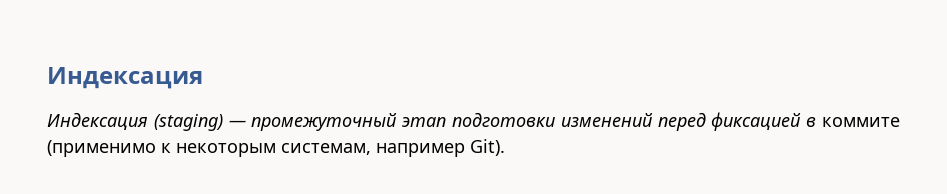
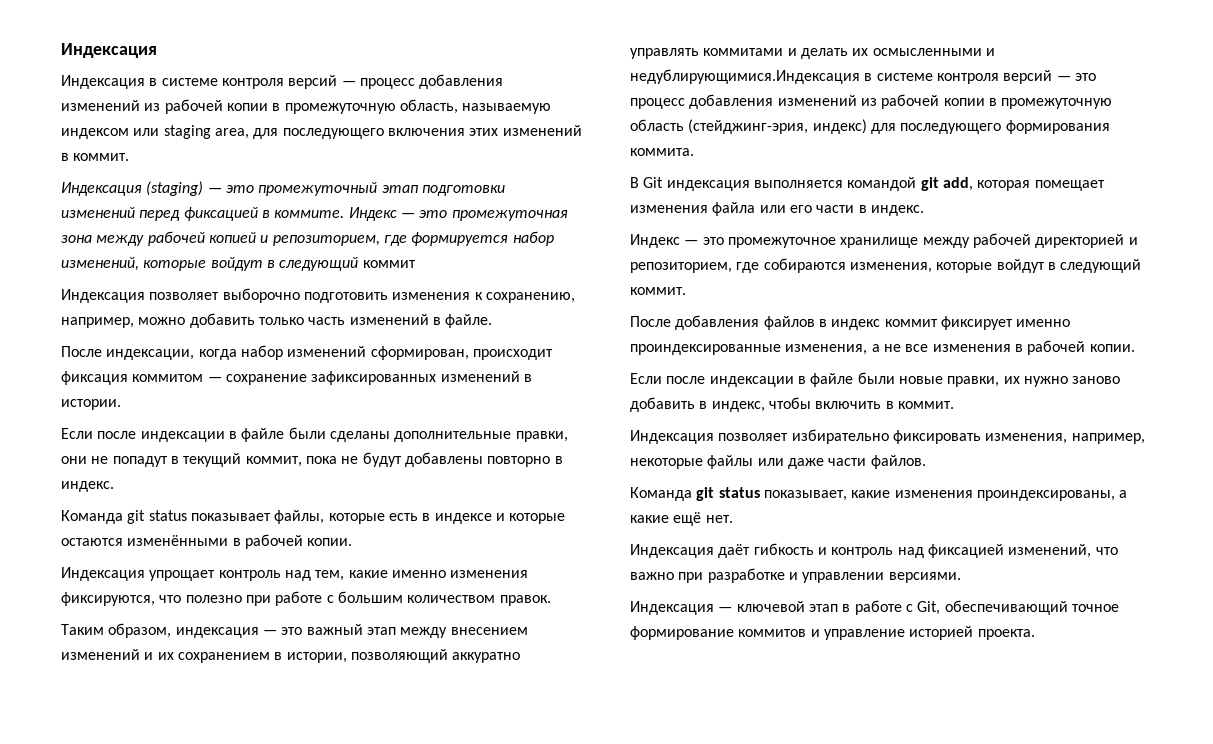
[47,67,203,89] Индексация -> [61,43,157,58] [61,74,504,89] [61,99,552,114] [61,125,582,139] [61,153,130,161] Индексация // Индексация в системе контроля версий — процесс добавления изменений из рабочей копии в промежуточную область, называемую индексом или staging area, для последующего включения этих изменений в коммит.
(246, 123) none -> [225,185,254,193] это
[821,117,900,127] [47,139,505,157] коммите (применимо к некоторым системам, например Git). -> [274,207,568,221] [61,231,554,246] [61,257,416,271] [61,288,575,303] [61,313,493,328] [61,345,553,360] [61,371,532,385] [61,399,121,410] [61,427,568,442] [61,452,563,467] [61,481,114,492] [61,510,566,524] [61,534,353,549] [61,567,529,581] [61,591,551,606] [61,623,528,638] [61,649,521,663] [630,48,995,59] [630,69,1096,84] [630,94,1113,109] [630,119,1110,134] [630,148,694,156] [630,177,1105,191] [630,202,924,216] [630,233,1138,248] [630,258,1142,273] [630,287,686,295] [630,315,1071,330] [630,340,1135,355] [630,372,1121,387] [630,397,954,412] [630,429,1145,444] [630,455,926,469] [630,487,1128,501] [630,512,733,526] [630,543,1118,558] [630,568,961,583] [630,600,1119,615] [630,626,1035,640] коммите. Индекс — это промежуточная зона между рабочей копией и репозиторием, где формируется набор изменений, которые войдут в следующий коммит // Индексация позволяет выборочно подготовить изменения к сохранению, например, можно добавить только часть изменений в файле. // После индексации, когда набор изменений сформирован, происходит фиксация коммитом — сохранение зафиксированных изменений в истории. // Если после индексации в файле были сделаны дополнительные правки, они не попадут в текущий коммит, пока не будут добавлены повторно в индекс. // Команда git status показывает файлы, которые есть в индексе и которые остаются изменёнными в рабочей копии. // Индексация упрощает контроль над тем, какие именно изменения фиксируются, что полезно при работе с большим количеством правок. // Таким образом, индексация — это важный этап между внесением изменений и их сохранением в истории, позволяющий аккуратно управлять коммитами и делать их осмысленными и недублирующимися.Индексация в системе контроля версий — это процесс добавления изменений из рабочей копии в промежуточную область (стейджинг-эрия, индекс) для последующего формирования коммита. // В Git индексация выполняется командой git add, которая помещает изменения файла или его части в индекс. // Индекс — это промежуточное хранилище между рабочей директорией и репозиторием, где собираются изменения, которые войдут в следующий коммит. // После добавления файлов в индекс коммит фиксирует именно проиндексированные изменения, а не все изменения в рабочей копии. // Если после индексации в файле были новые правки, их нужно заново добавить в индекс, чтобы включить в коммит. // Индексация позволяет избирательно фиксировать изменения, например, некоторые файлы или даже части файлов. // Команда git status показывает, какие изменения проиндексированы, а какие ещё нет. // Индексация даёт гибкость и контроль над фиксацией изменений, что важно при разработке и управлении версиями. // Индексация — ключевой этап в работе с Git, обеспечивающий точное формирование коммитов и управление историей проекта.

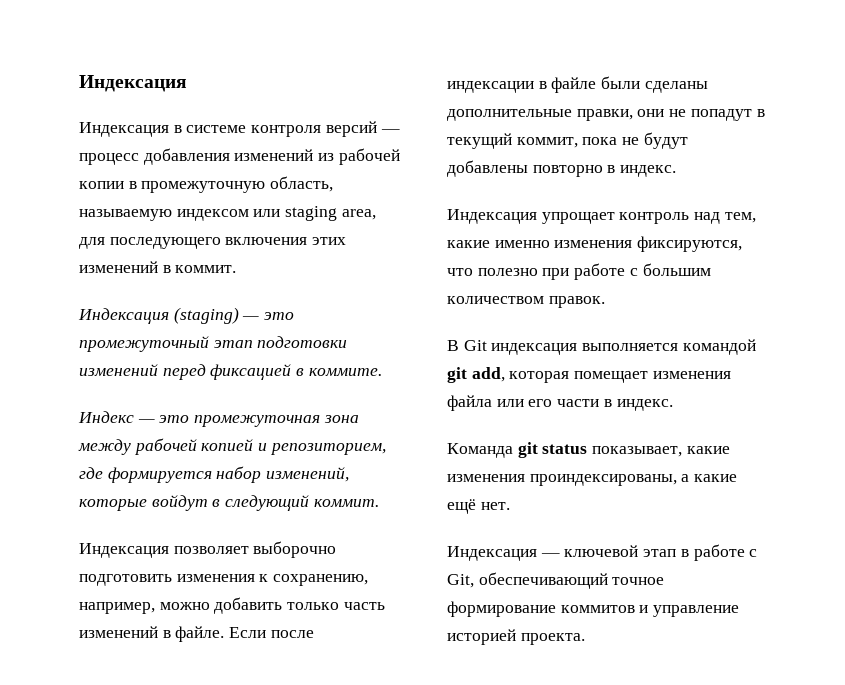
(345, 214) none -> (382, 372) //
[362,260,416,268] коммит -> [313,499,379,507] коммит.
[61,345,553,360] [61,371,532,385] [61,399,121,410] // После индексации, когда набор изменений сформирован, происходит фиксация коммитом — сохранение зафиксированных изменений в истории. // -> (225, 634) none
[61,510,566,524] [61,534,353,549] // Команда git status показывает файлы, которые есть в индексе и которые остаются изменёнными в рабочей копии. -> (677, 171) none
[61,623,528,638] [61,649,521,663] [630,48,995,59] [630,69,1096,84] [630,94,1113,109] [630,119,1110,134] [630,148,694,156] // Таким образом, индексация — это важный этап между внесением изменений и их сохранением в истории, позволяющий аккуратно управлять коммитами и делать их осмысленными и недублирующимися.Индексация в системе контроля версий — это процесс добавления изменений из рабочей копии в промежуточную область (стейджинг-эрия, индекс) для последующего формирования коммита. -> (605, 302) none
[630,233,1138,248] [630,258,1142,273] [630,287,686,295] [630,315,1071,330] [630,340,1135,355] [630,372,1121,387] [630,397,954,412] [630,429,1145,444] [630,455,926,469] // Индекс — это промежуточное хранилище между рабочей директорией и репозиторием, где собираются изменения, которые войдут в следующий коммит. // После добавления файлов в индекс коммит фиксирует именно проиндексированные изменения, а не все изменения в рабочей копии. // Если после индексации в файле были новые правки, их нужно заново добавить в индекс, чтобы включить в коммит. // Индексация позволяет избирательно фиксировать изменения, например, некоторые файлы или даже части файлов. -> (673, 405) none
[630,543,1118,558] [630,568,961,583] // Индексация даёт гибкость и контроль над фиксацией изменений, что важно при разработке и управлении версиями. -> (510, 506) none

